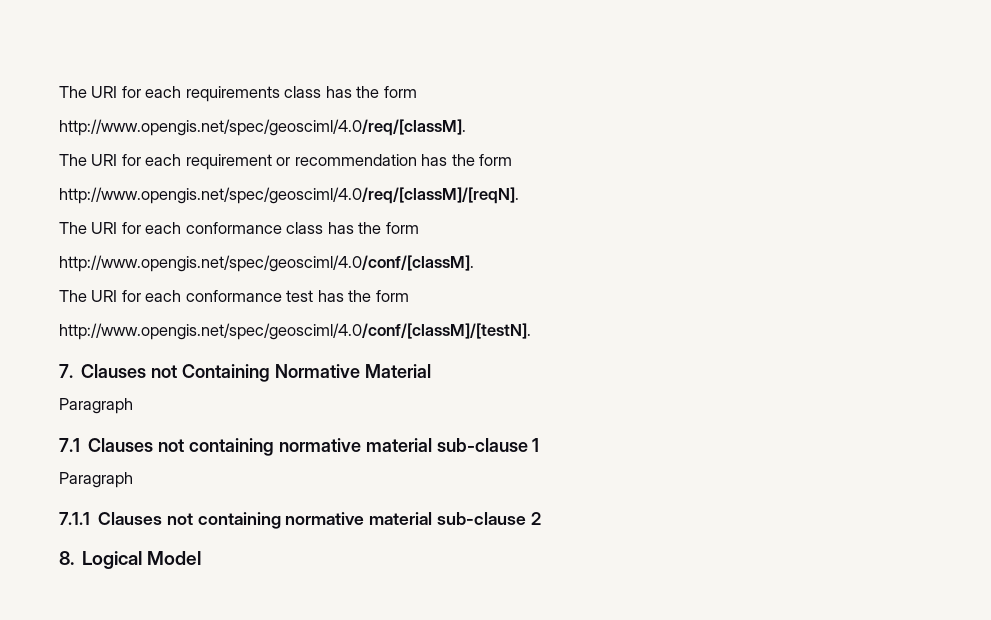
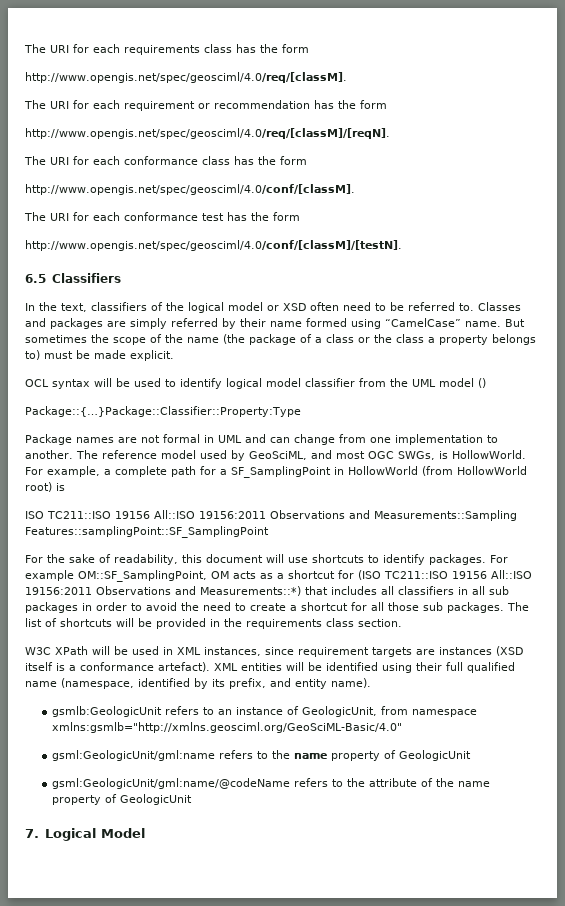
[59,364,431,382] [59,398,133,414] [59,438,540,456] [59,472,133,488] [59,512,541,529] [59,551,74,565] 7. Clauses not Containing Normative Material // Paragraph // 7.1 Clauses not containing normative material sub-clause 1 // Paragraph // 7.1.1 Clauses not containing normative material sub-clause 2 // 8. -> [25,273,121,283] [25,302,521,313] [25,318,525,329] [25,334,536,345] [25,350,174,361] [25,378,486,389] [25,406,301,417] [25,434,498,445] [25,450,526,461] [25,466,527,478] [25,482,65,492] [25,510,517,521] [25,526,269,538] [25,554,508,565] [25,570,532,582] [25,586,509,596] [25,602,529,613] [25,618,402,629] [25,646,523,657] [25,662,515,673] [25,678,371,689] [51,706,477,717] [51,722,402,733] [51,750,471,761] [51,778,490,789] [51,794,192,805] [25,829,39,838] 6.5 Classifiers // In the text, classifiers of the logical model or XSD often need to be referred to. Classes and packages are simply referred by their name formed using “CamelCase” name. But sometimes the scope of the name (the package of a class or the class a property belongs to) must be made explicit. // OCL syntax will be used to identify logical model classifier from the UML model () // Package::{…}Package::Classifier::Property:Type // Package names are not formal in UML and can change from one implementation to another. The reference model used by GeoSciML, and most OGC SWGs, is HollowWorld. For example, a complete path for a SF_SamplingPoint in HollowWorld (from HollowWorld root) is // ISO TC211::ISO 19156 All::ISO 19156:2011 Observations and Measurements::Sampling Features::samplingPoint::SF_SamplingPoint // For the sake of readability, this document will use shortcuts to identify packages. For example OM::SF_SamplingPoint, OM acts as a shortcut for (ISO TC211::ISO 19156 All::ISO 19156:2011 Observations and Measurements::*) that includes all classifiers in all sub packages in order to avoid the need to create a shortcut for all those sub packages. The list of shortcuts will be provided in the requirements class section. // W3C XPath will be used in XML instances, since requirement targets are instances (XSD itself is a conformance artefact). XML entities will be identified using their full qualified name (namespace, identified by its prefix, and entity name). // gsmlb:GeologicUnit refers to an instance of GeologicUnit, from namespace xmlns:gsmlb="http://xmlns.geosciml.org/GeoSciML-Basic/4.0" // gsml:GeologicUnit/gml:name refers to the name property of GeologicUnit // gsml:GeologicUnit/gml:name/@codeName refers to the attribute of the name property of GeologicUnit // 7.

